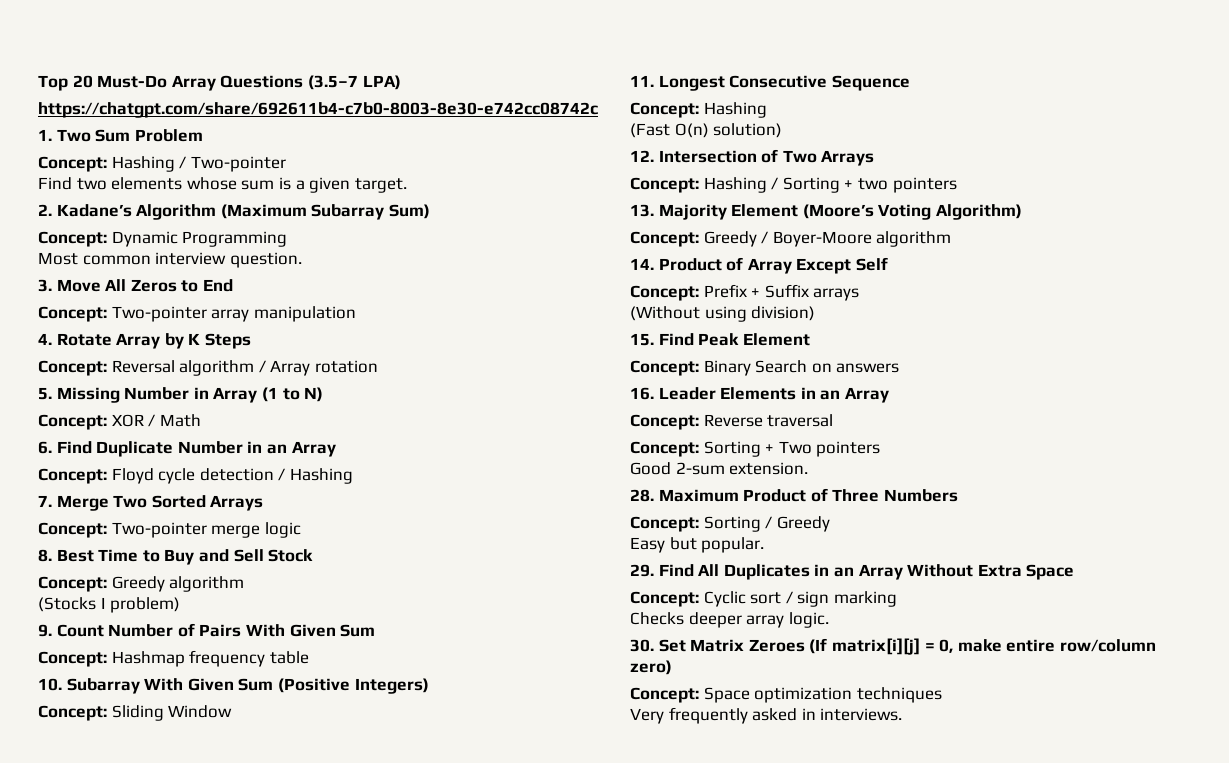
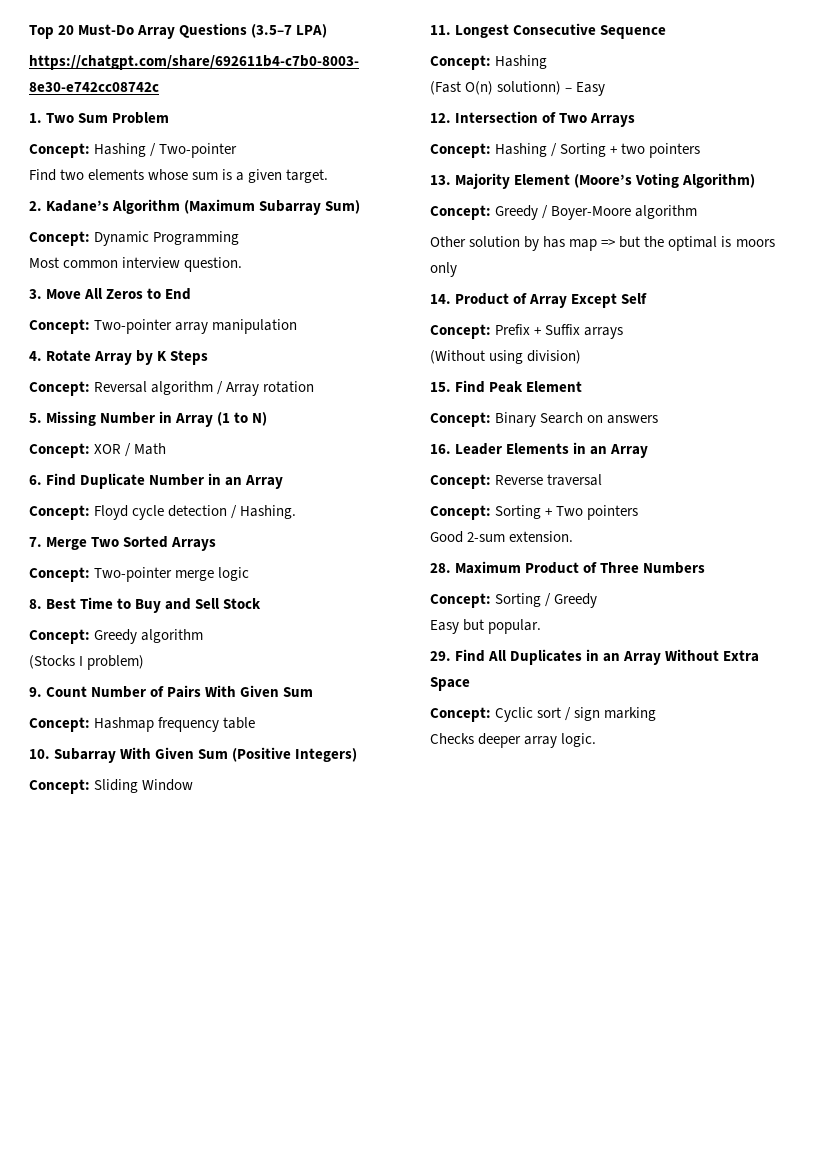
[289,468,353,484] Hashing -> [240,505,297,519] Hashing.
[713,123,783,138] solution) -> [497,81,606,96] solutionn) – Easy
(952, 239) none -> [430,236,775,251] [430,262,457,277] // Other solution by has map => but the optimal is moors only
[630,638,1156,655] [630,660,672,675] [630,687,942,703] [630,707,903,724] // 30. Set Matrix Zeroes (If matrix[i][j] = 0, make entire row/column zero) // Concept: Space optimization techniques // Very frequently asked in interviews. -> (597, 740) none

